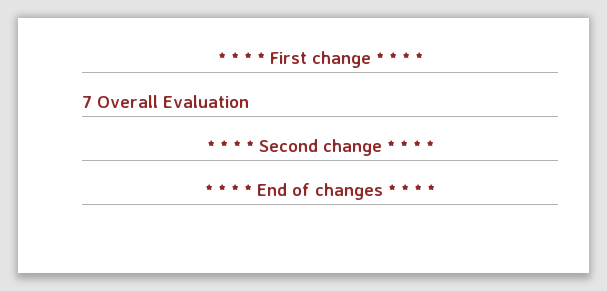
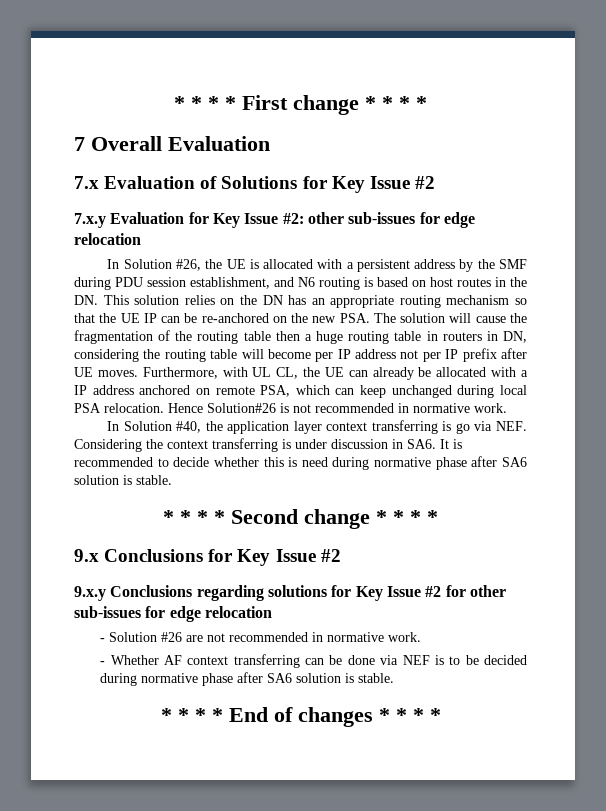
(249, 101) none -> [74,176,435,193] [74,212,475,228] [74,233,141,245] [107,259,528,272] [74,277,527,290] [74,295,527,308] [74,313,527,323] [74,330,527,344] [74,348,527,362] [74,367,529,380] [74,385,527,398] [74,403,507,413] [107,420,527,434] [74,438,462,452] [74,456,527,470] [74,475,172,485] // 7.x Evaluation of Solutions for Key Issue #2 // 7.x.y Evaluation for Key Issue #2: other sub-issues for edge relocation // In Solution #26, the UE is allocated with a persistent address by the SMF during PDU session establishment, and N6 routing is based on host routes in the DN. This solution relies on the DN has an appropriate routing mechanism so that the UE IP can be re-anchored on the new PSA. The solution will cause the fragmentation of the routing table then a huge routing table in routers in DN, considering the routing table will become per IP address not per IP prefix after UE moves. Furthermore, with UL CL, the UE can already be allocated with a IP address anchored on remote PSA, which can keep unchanged during local PSA relocation. Hence Solution#26 is not recommended in normative work. // In Solution #40, the application layer context transferring is go via NEF. Considering the context transferring is under discussion in SA6. It is recommended to decide whether this is need during normative phase after SA6 solution is stable.
(434, 146) none -> [74,549,341,566] [74,585,506,601] [74,606,272,622] [100,632,422,642] [100,654,528,668] [100,672,395,686] // 9.x Conclusions for Key Issue #2 // 9.x.y Conclusions regarding solutions for Key Issue #2 for other sub-issues for edge relocation // - Solution #26 are not recommended in normative work. // - Whether AF context transferring can be done via NEF is to be decided during normative phase after SA6 solution is stable.

